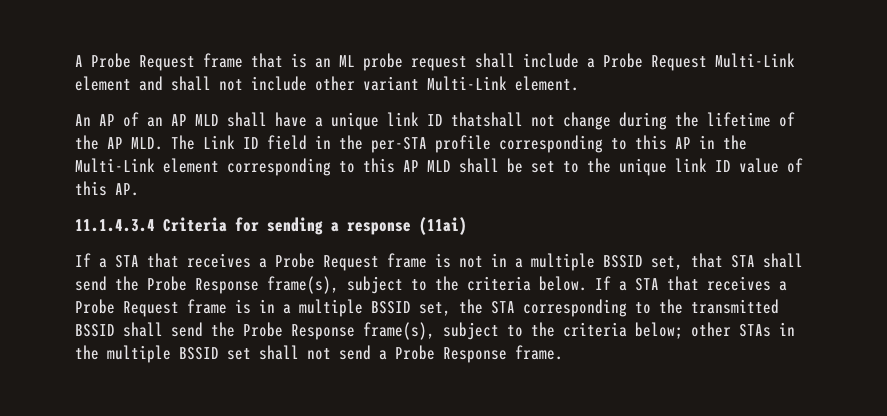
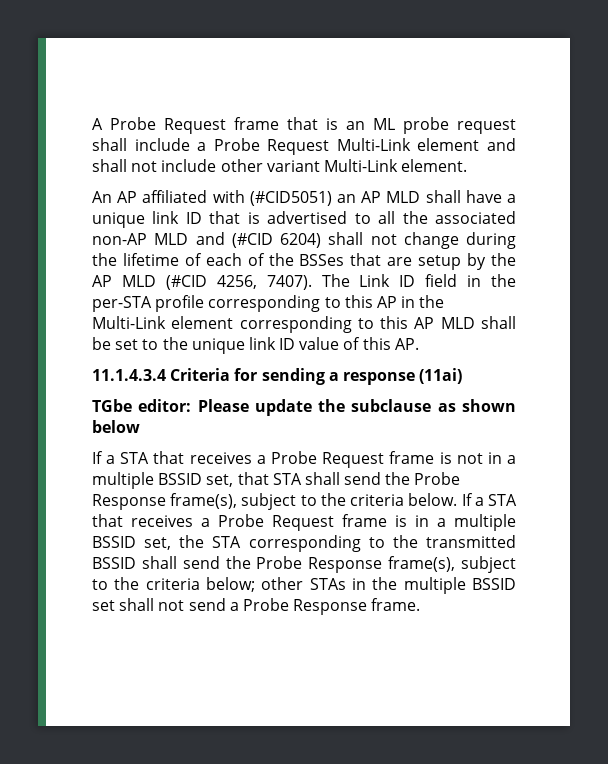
[123,112,139,127] of -> [142,190,332,206] affiliated with (#CID5051)
[451,112,523,127] thatshall -> [209,211,516,224] [92,232,364,248] that is advertised to all the associated non-AP MLD and (#CID 6204) shall
[75,135,163,150] the AP MLD. -> [205,253,517,270] [92,275,312,290] each of the BSSes that are setup by the AP MLD (#CID 4256, 7407).
(467, 226) none -> [92,399,516,416] [92,420,140,433] // TGbe editor: Please update the subclause as shown below

